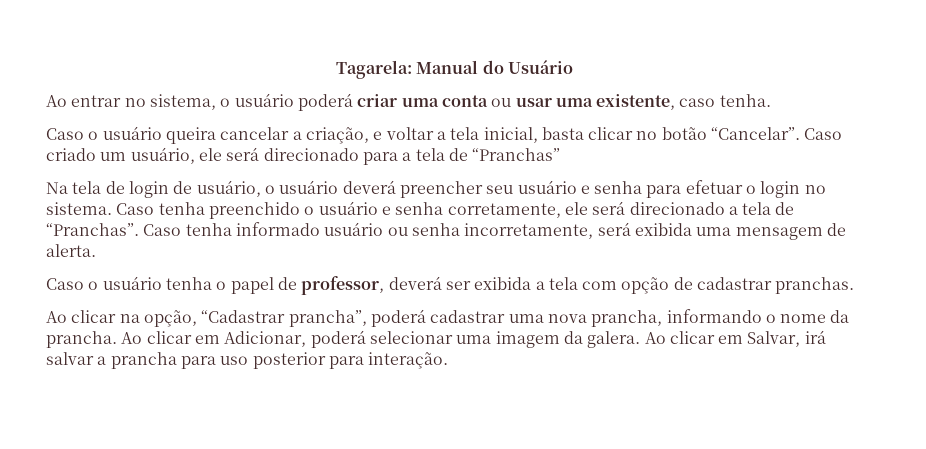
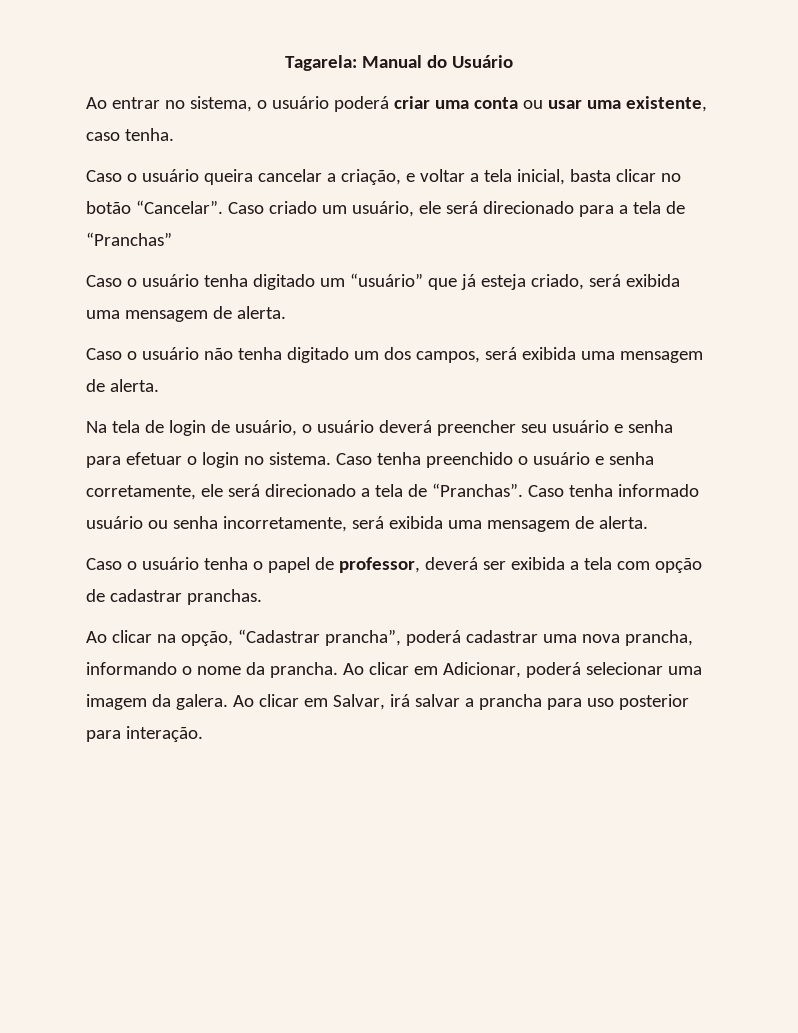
(561, 154) none -> [86,273,680,290] [86,306,286,322] [86,347,703,363] [86,379,159,392] // Caso o usuário tenha digitado um “usuário” que já esteja criado, será exibida uma mensagem de alerta. // Caso o usuário não tenha digitado um dos campos, será exibida uma mensagem de alerta.

